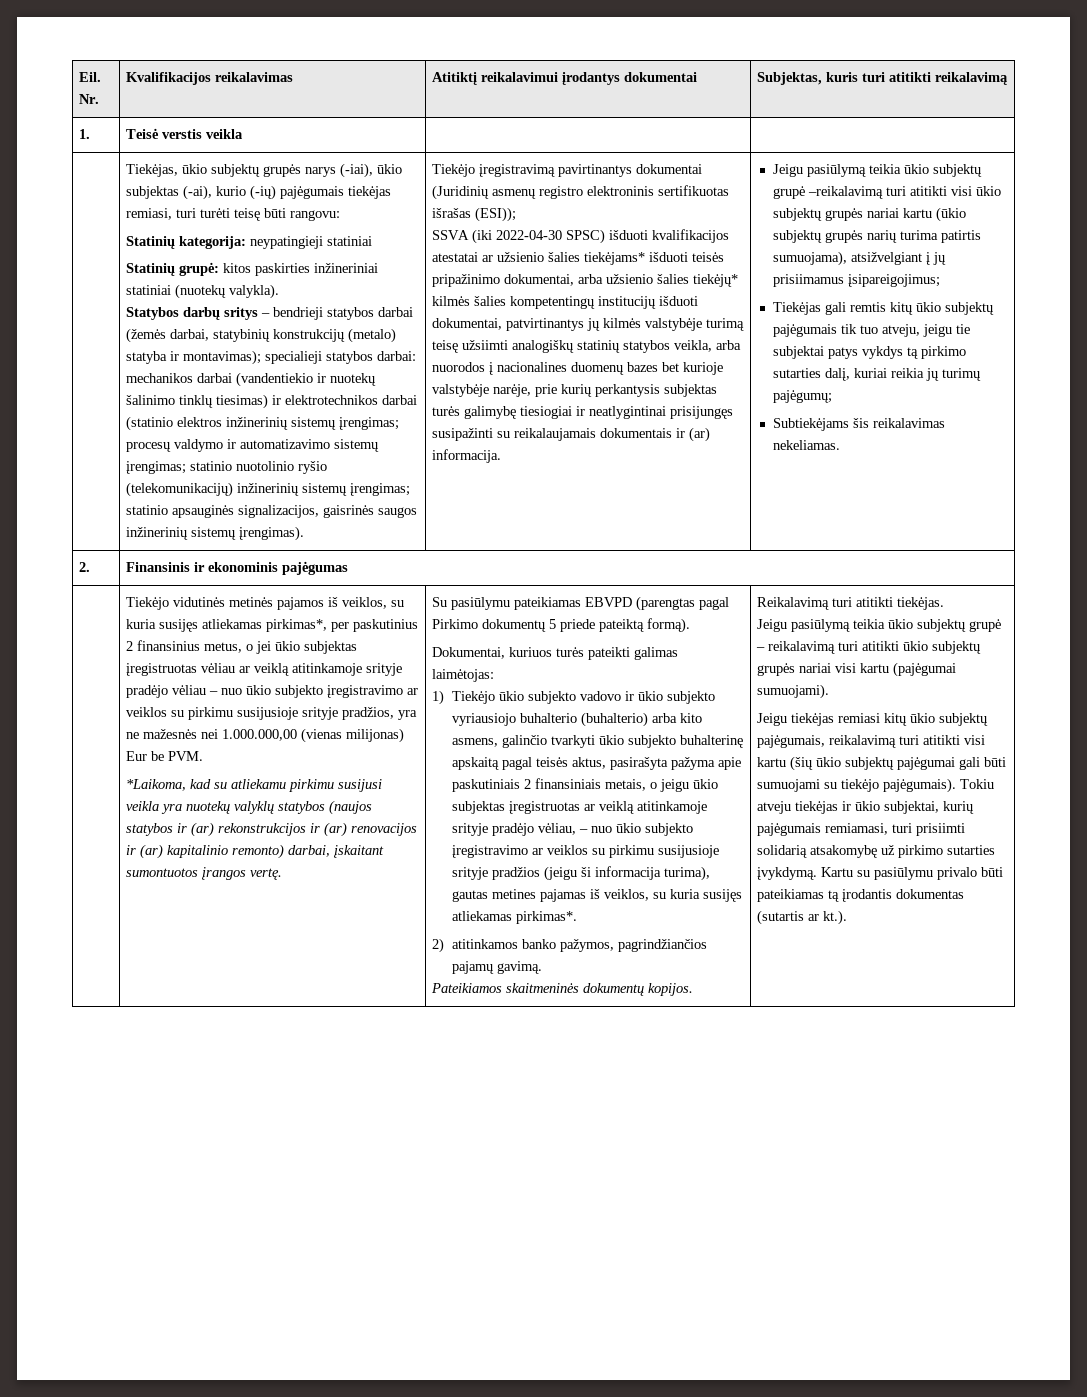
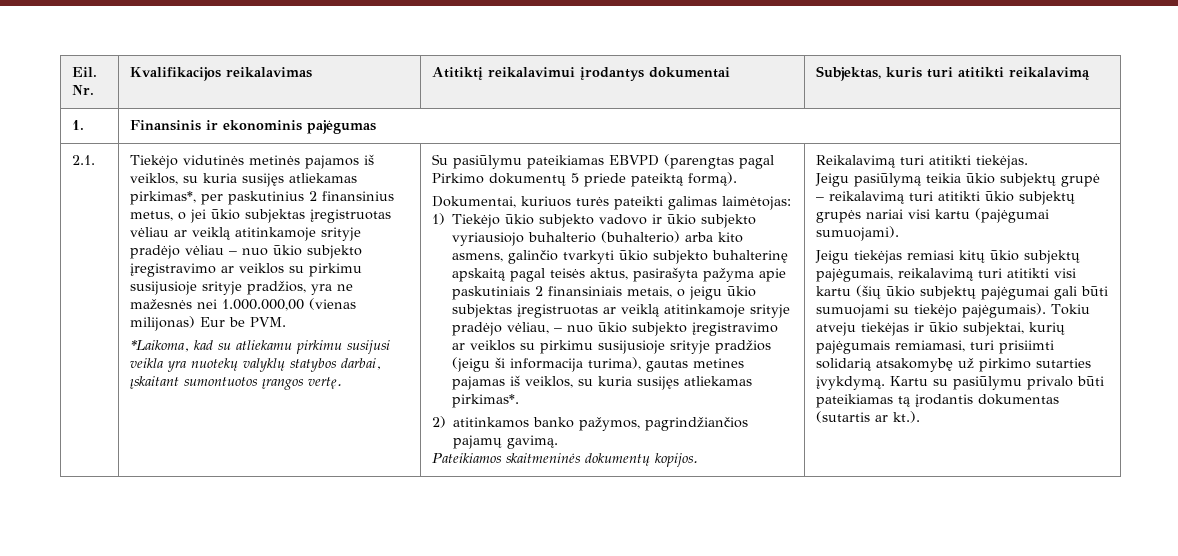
[126,128,244,139] [126,163,403,178] [126,185,392,200] [126,208,341,221] [126,236,373,249] [126,262,379,276] [126,284,280,299] [126,307,414,320] [126,328,397,343] [126,350,417,365] [126,372,377,387] [126,394,418,409] [126,416,400,431] [126,439,380,452] [126,461,328,474] [126,482,411,497] [126,505,418,518] [126,526,305,541] [432,164,703,177] [432,185,730,200] [432,207,517,222] [432,229,730,244] [432,252,725,265] [432,274,739,287] [432,296,699,309] [432,318,745,331] [432,340,742,353] [432,362,724,375] [432,384,718,397] [432,406,734,419] [432,427,711,442] [432,449,502,463] [773,164,983,177] [773,186,1002,199] [773,207,967,222] [773,230,982,243] [773,251,947,266] [773,274,941,287] [773,302,995,315] [773,324,971,337] [773,346,967,359] [773,368,982,381] [773,390,833,403] [773,418,946,431] [773,440,841,450] [79,562,91,572] | Teisė verstis veikla | | // | Tiekėjas, ūkio subjektų grupės narys (-iai), ūkio subjektas (-ai), kurio (-ių) pajėgumais tiekėjas remiasi, turi turėti teisę būti rangovu: // Statinių kategorija: neypatingieji statiniai // Statinių grupė: kitos paskirties inžineriniai statiniai (nuotekų valykla). // Statybos darbų sritys – bendrieji statybos darbai (žemės darbai, statybinių konstrukcijų (metalo) statyba ir montavimas); specialieji statybos darbai: mechanikos darbai (vandentiekio ir nuotekų šalinimo tinklų tiesimas) ir elektrotechnikos darbai (statinio elektros inžinerinių sistemų įrengimas; procesų valdymo ir automatizavimo sistemų įrengimas; statinio nuotolinio ryšio (telekomunikacijų) inžinerinių sistemų įrengimas; statinio apsauginės signalizacijos, gaisrinės saugos inžinerinių sistemų įrengimas). | Tiekėjo įregistravimą pavirtinantys dokumentai (Juridinių asmenų registro elektroninis sertifikuotas išrašas (ESI)); // SSVA (iki 2022-04-30 SPSC) išduoti kvalifikacijos atestatai ar užsienio šalies tiekėjams* išduoti teisės pripažinimo dokumentai, arba užsienio šalies tiekėjų* kilmės šalies kompetentingų institucijų išduoti dokumentai, patvirtinantys jų kilmės valstybėje turimą teisę užsiimti analogiškų statinių statybos veikla, arba nuorodos į nacionalines duomenų bazes bet kurioje valstybėje narėje, prie kurių perkantysis subjektas turės galimybę tiesiogiai ir neatlygintinai prisijungęs susipažinti su reikalaujamais dokumentais ir (ar) informacija. | Jeigu pasiūlymą teikia ūkio subjektų grupė –reikalavimą turi atitikti visi ūkio subjektų grupės nariai kartu (ūkio subjektų grupės narių turima patirtis sumuojama), atsižvelgiant į jų prisiimamus įsipareigojimus; // Tiekėjas gali remtis kitų ūkio subjektų pajėgumais tik tuo atveju, jeigu tie subjektai patys vykdys tą pirkimo sutarties dalį, kuriai reikia jų turimų pajėgumų; // Subtiekėjams šis reikalavimas nekeliamas. // 2. -> (84, 125) none
(349, 568) none -> [71,155,95,165] 2.1.
[329,800,373,815] [126,822,418,837] [126,844,285,859] (naujos statybos ir (ar) rekonstrukcijos ir (ar) renovacijos ir (ar) kapitalinio remonto) -> (337, 365) none

